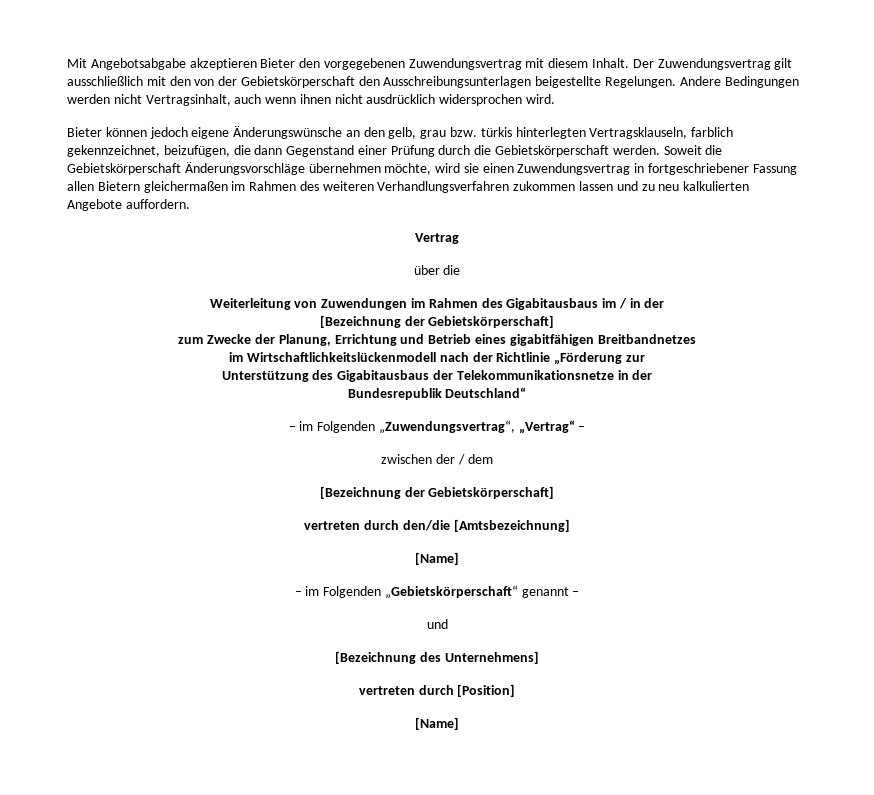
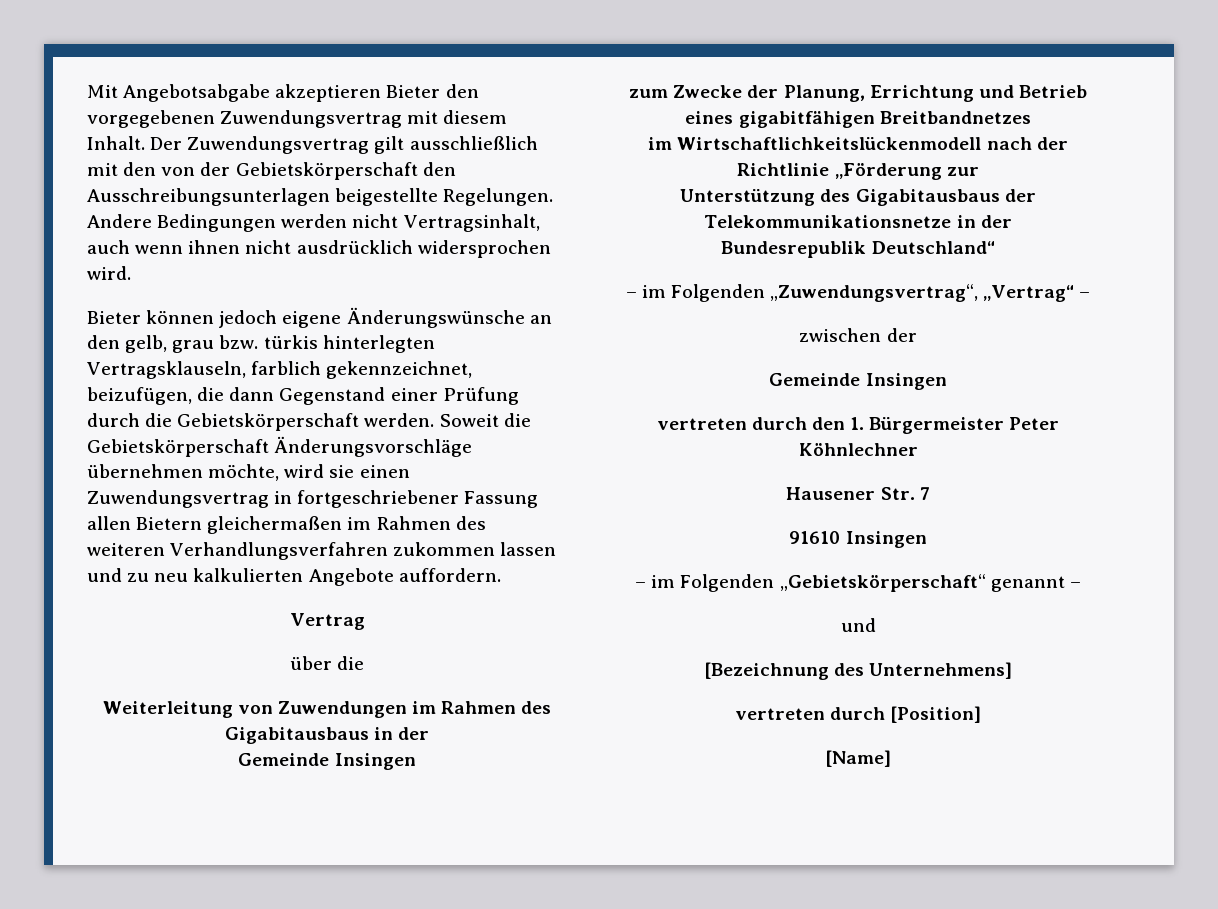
[602,298,665,309] [319,315,555,328] im / in der // [Bezeichnung der Gebietskörperschaft] -> [374,727,430,740] [238,753,416,770] in der // Gemeinde Insingen
[457,454,493,465] [319,486,555,499] [304,519,570,532] [415,552,459,565] / dem // [Bezeichnung der Gebietskörperschaft] // vertreten durch den/die [Amtsbezeichnung] // [Name] -> [769,373,947,390] [656,417,1060,434] [798,443,918,456] [786,487,930,500] [789,531,927,548] // Gemeinde Insingen // vertreten durch den 1. Bürgermeister Peter Köhnlechner // Hausener Str. 7 // 91610 Insingen

